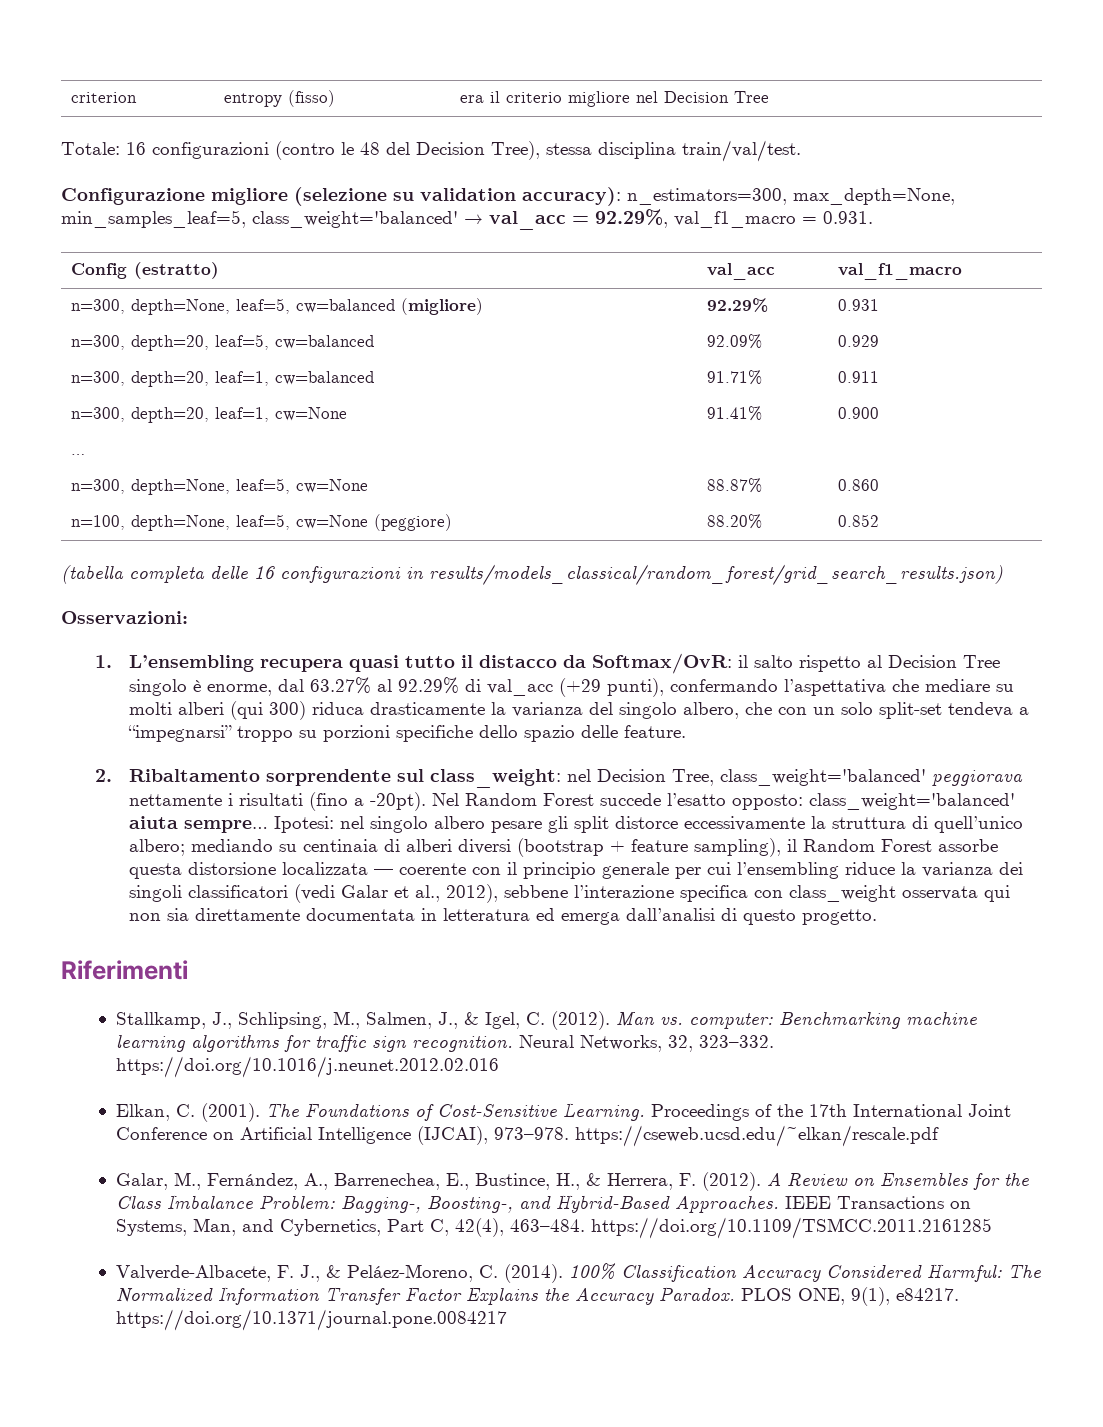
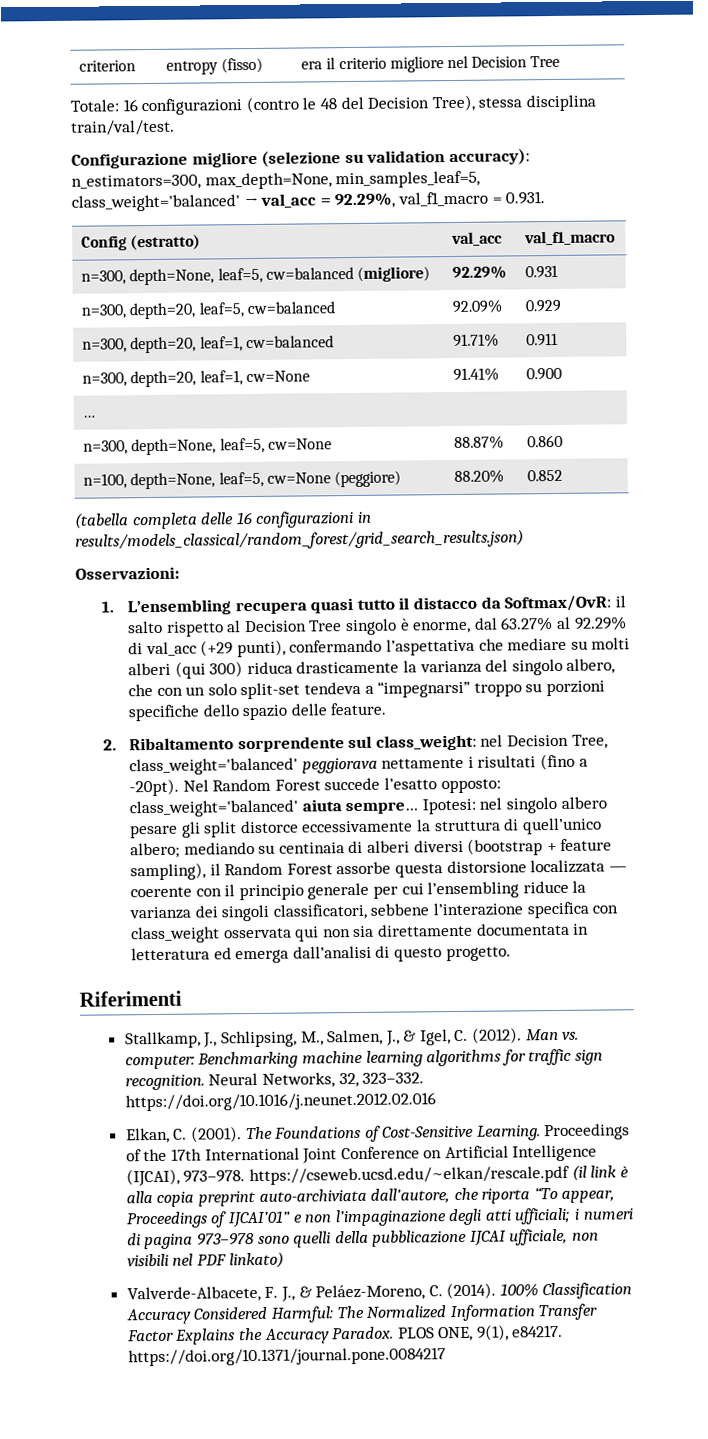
[188,884,499,903] classificatori (vedi Galar et al., 2012), -> [272,903,367,920] classificatori,
[116,1172,1030,1191] [116,1195,972,1213] [116,1217,993,1239] // Galar, M., Fernández, A., Barrenechea, E., Bustince, H., & Herrera, F. (2012). A Review on Ensembles for the Class Imbalance Problem: Bagging-, Boosting-, and Hybrid-Based Approaches. IEEE Transactions on Systems, Man, and Cybernetics, Part C, 42(4), 463–484. https://doi.org/10.1109/TSMCC.2011.2161285 -> [571,1164,629,1181] [125,1186,616,1207] [125,1207,633,1229] [126,1228,600,1250] [126,1251,284,1269] (il link è alla copia preprint auto-archiviata dall’autore, che riporta “To appear, Proceedings of IJCAI’01” e non l’impaginazione degli atti ufficiali; i numeri di pagina 973–978 sono quelli della pubblicazione IJCAI ufficiale, non visibili nel PDF linkato)

